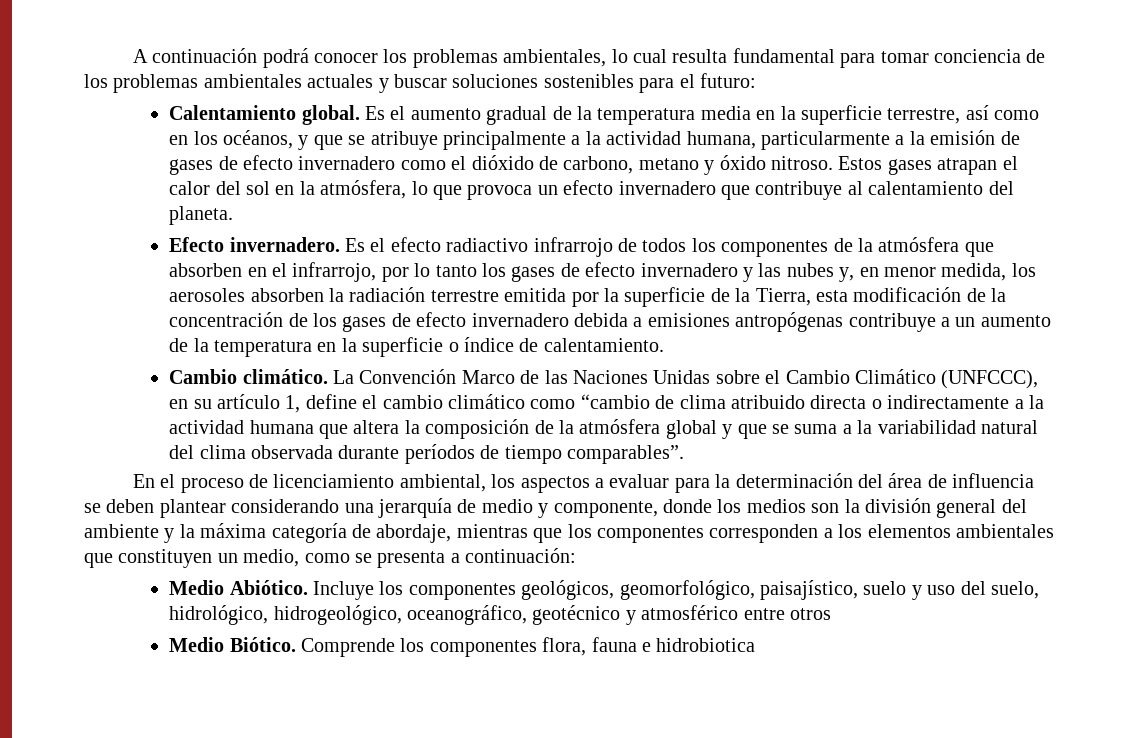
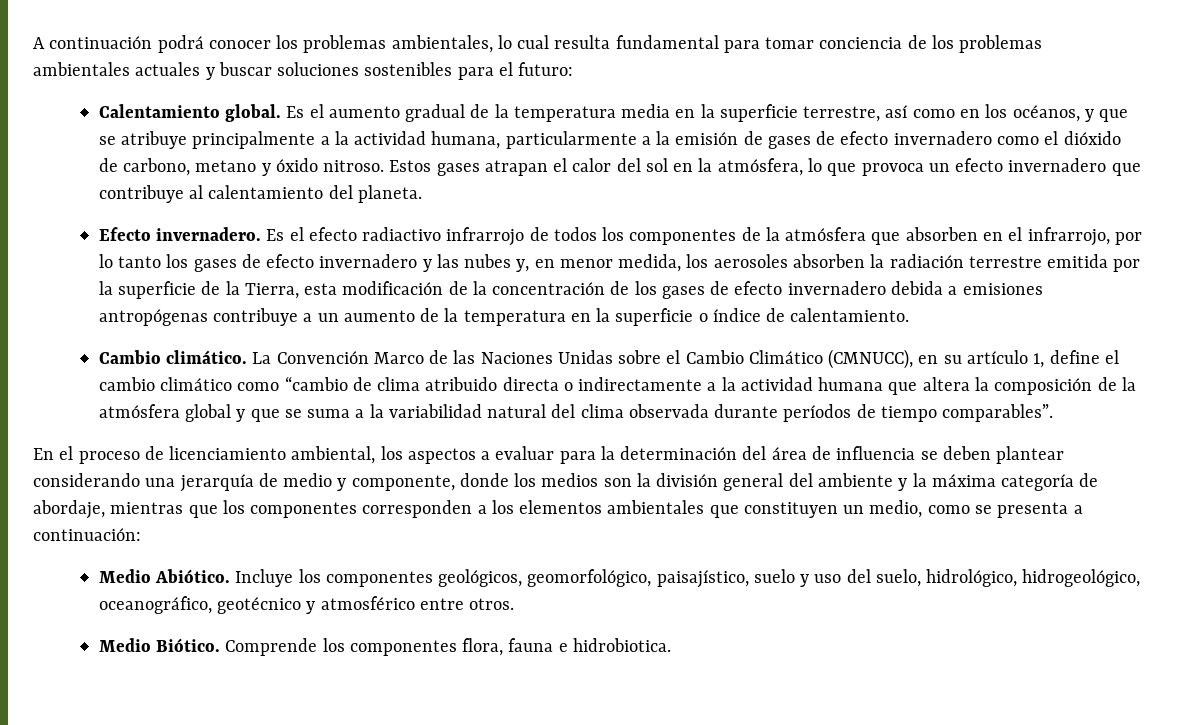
[941,370,1039,389] (UNFCCC), -> [828,349,914,369] (CMNUCC),
[789,608,831,620] otros -> [469,598,515,610] otros.
[656,638,756,652] hidrobiotica -> [572,638,671,652] hidrobiotica.

